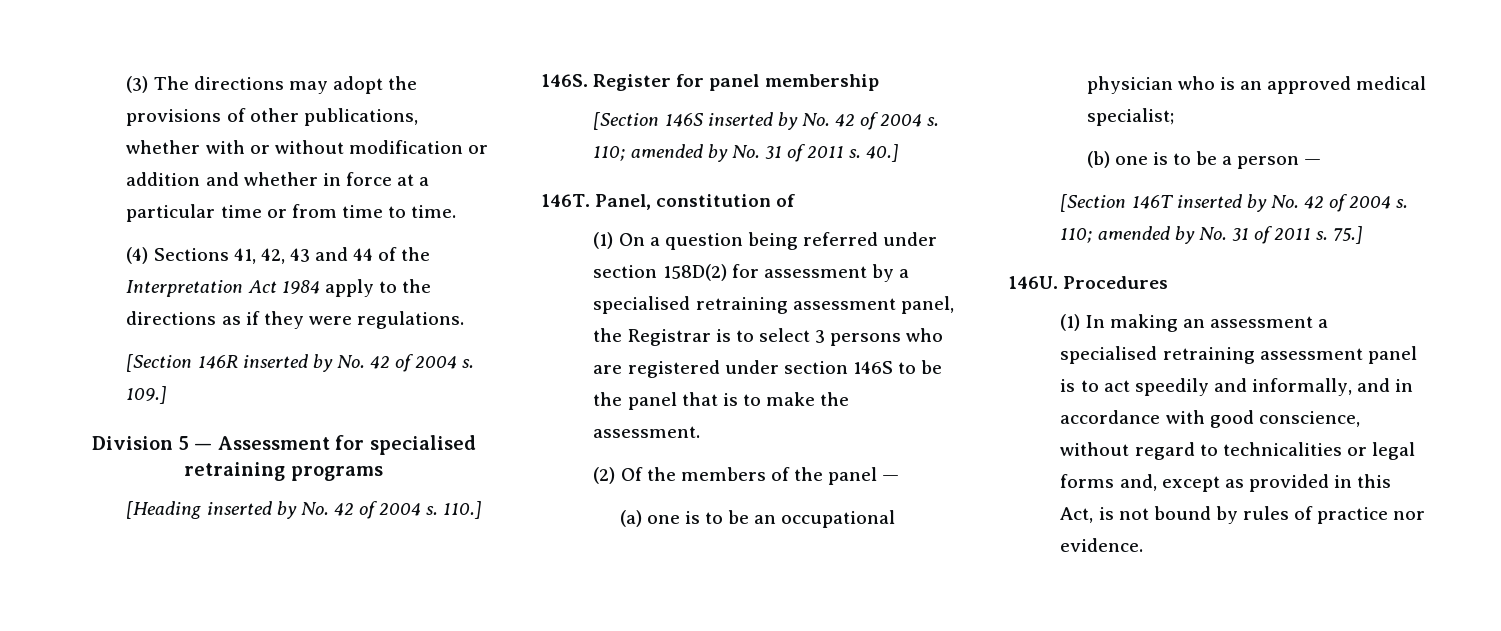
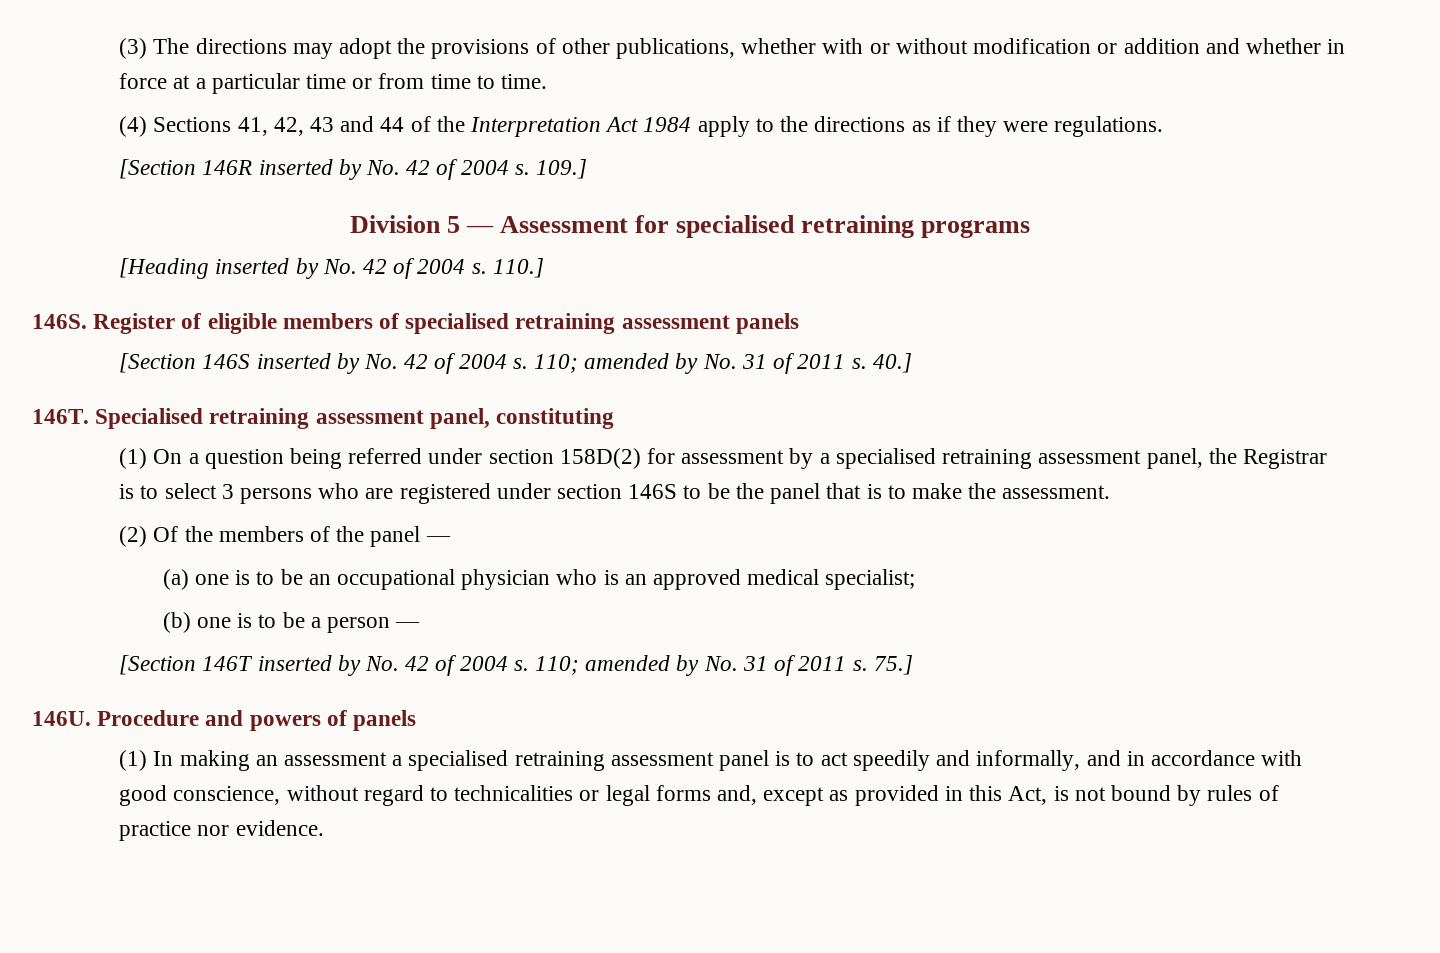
[676,74,879,91] for panel membership -> [181,313,799,334] of eligible members of specialised retraining assessment panels
[595,194,796,210] Panel, constitution of -> [95,408,615,429] Specialised retraining assessment panel, constituting
[1063,276,1169,289] Procedures -> [97,710,417,731] Procedure and powers of panels

